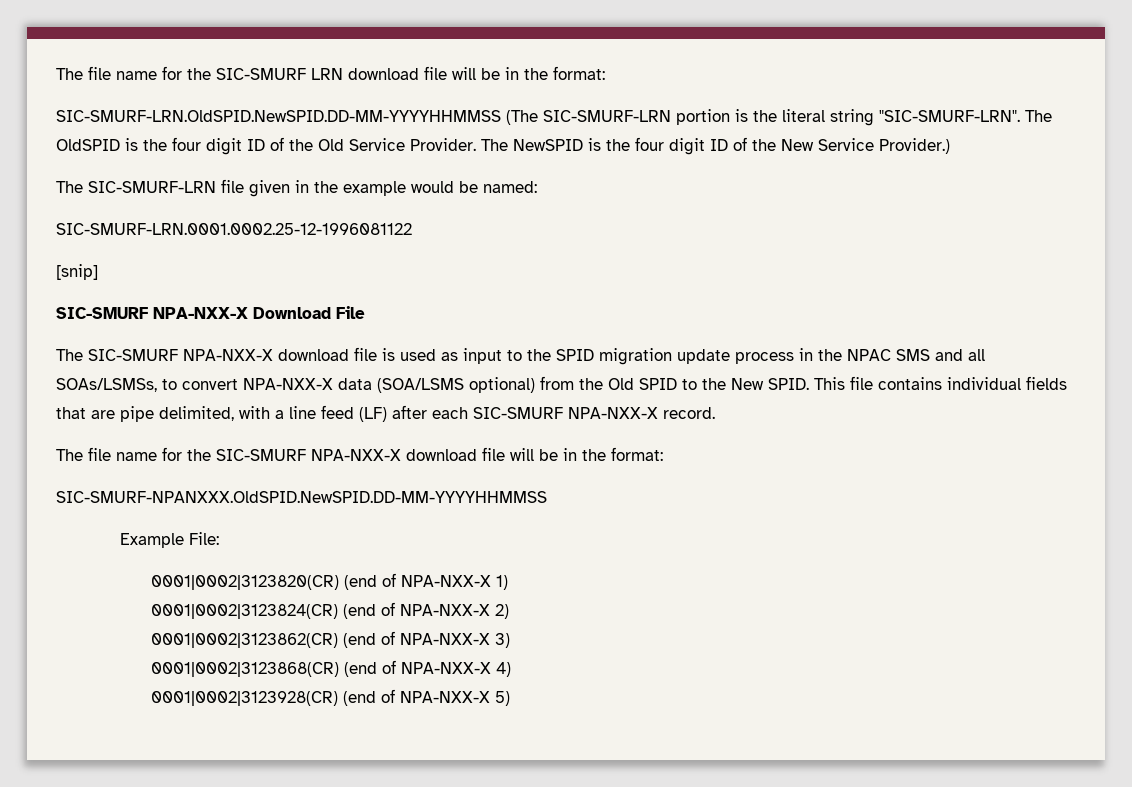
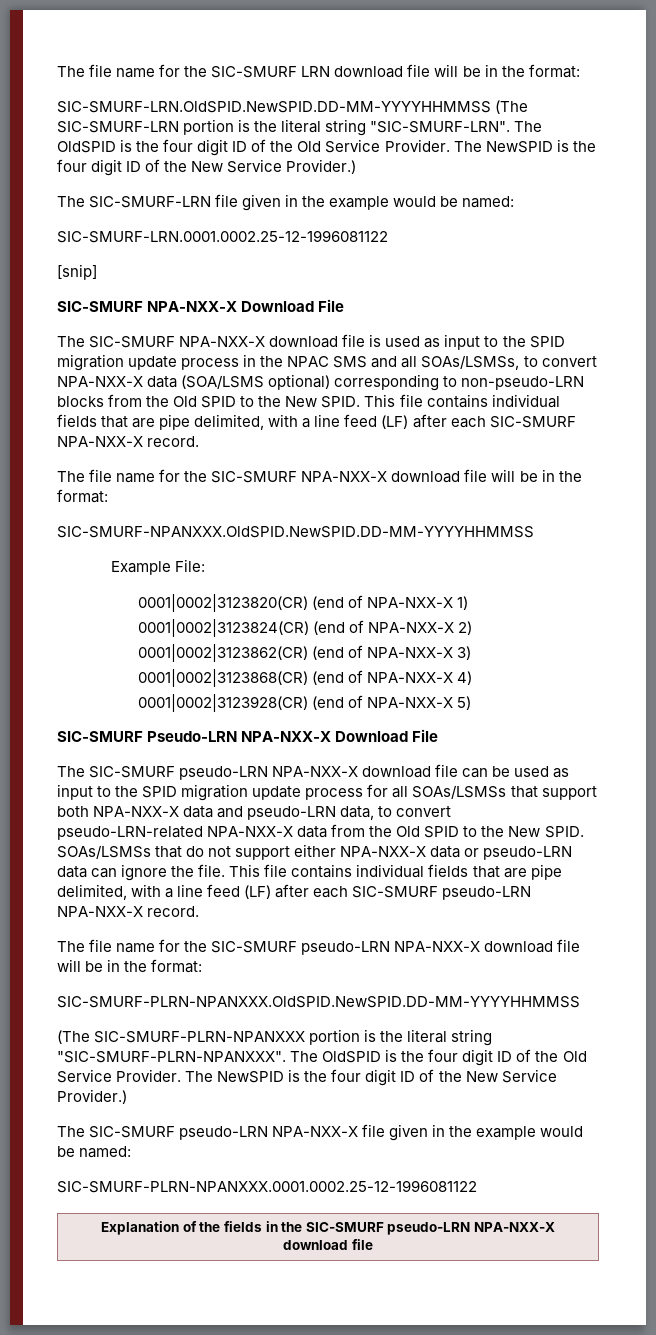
(535, 385) none -> [334,374,585,391] [57,396,104,407] corresponding to non-pseudo-LRN blocks
(511, 698) none -> [57,729,439,742] [57,764,570,780] [57,784,597,801] [57,806,452,820] [57,824,584,840] [57,844,573,860] [57,864,562,881] [57,884,532,900] [57,906,200,917] [57,939,581,955] [57,959,203,973] [57,996,580,1008] [57,1029,493,1046] [57,1049,587,1066] [57,1069,557,1086] [57,1089,127,1104] [57,1124,584,1141] [57,1146,132,1158] [57,1180,477,1193] [100,1221,556,1235] [283,1239,373,1250] // SIC-SMURF Pseudo-LRN NPA-NXX-X Download File // The SIC-SMURF pseudo-LRN NPA-NXX-X download file can be used as input to the SPID migration update process for all SOAs/LSMSs that support both NPA-NXX-X data and pseudo-LRN data, to convert pseudo-LRN-related NPA-NXX-X data from the Old SPID to the New SPID. SOAs/LSMSs that do not support either NPA-NXX-X data or pseudo-LRN data can ignore the file. This file contains individual fields that are pipe delimited, with a line feed (LF) after each SIC-SMURF pseudo-LRN NPA-NXX-X record. // The file name for the SIC-SMURF pseudo-LRN NPA-NXX-X download file will be in the format: // SIC-SMURF-PLRN-NPANXXX.OldSPID.NewSPID.DD-MM-YYYYHHMMSS // (The SIC-SMURF-PLRN-NPANXXX portion is the literal string "SIC-SMURF-PLRN-NPANXXX". The OldSPID is the four digit ID of the Old Service Provider. The NewSPID is the four digit ID of the New Service Provider.) // The SIC-SMURF pseudo-LRN NPA-NXX-X file given in the example would be named: // SIC-SMURF-PLRN-NPANXXX.0001.0002.25-12-1996081122 // Explanation of the fields in the SIC-SMURF pseudo-LRN NPA-NXX-X download file

